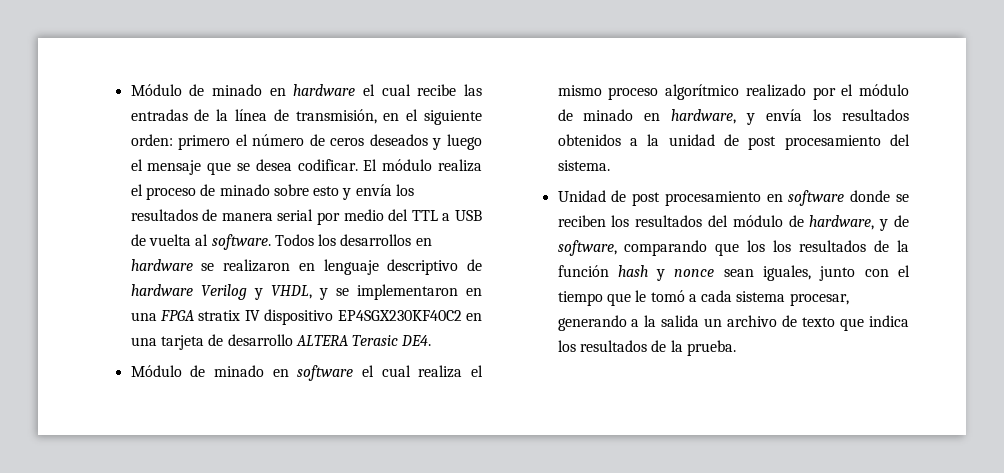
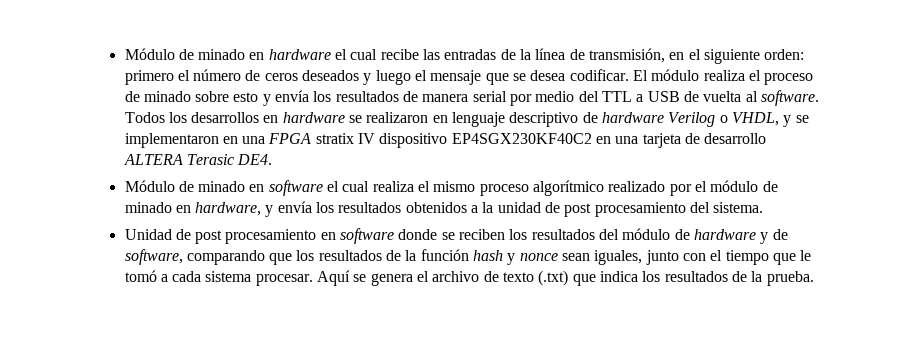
[253,288,263,300] y -> [719,115,728,123] o
[809,215,875,230] hardware, -> [694,229,757,240] hardware
[773,240,792,252] los -> (315, 255) none
[789,293,849,306] [557,315,723,331] procesar, generando a la salida un -> [255,270,430,286] procesar. Aquí se genera el
(836, 322) none -> [538,270,569,286] (.txt)

